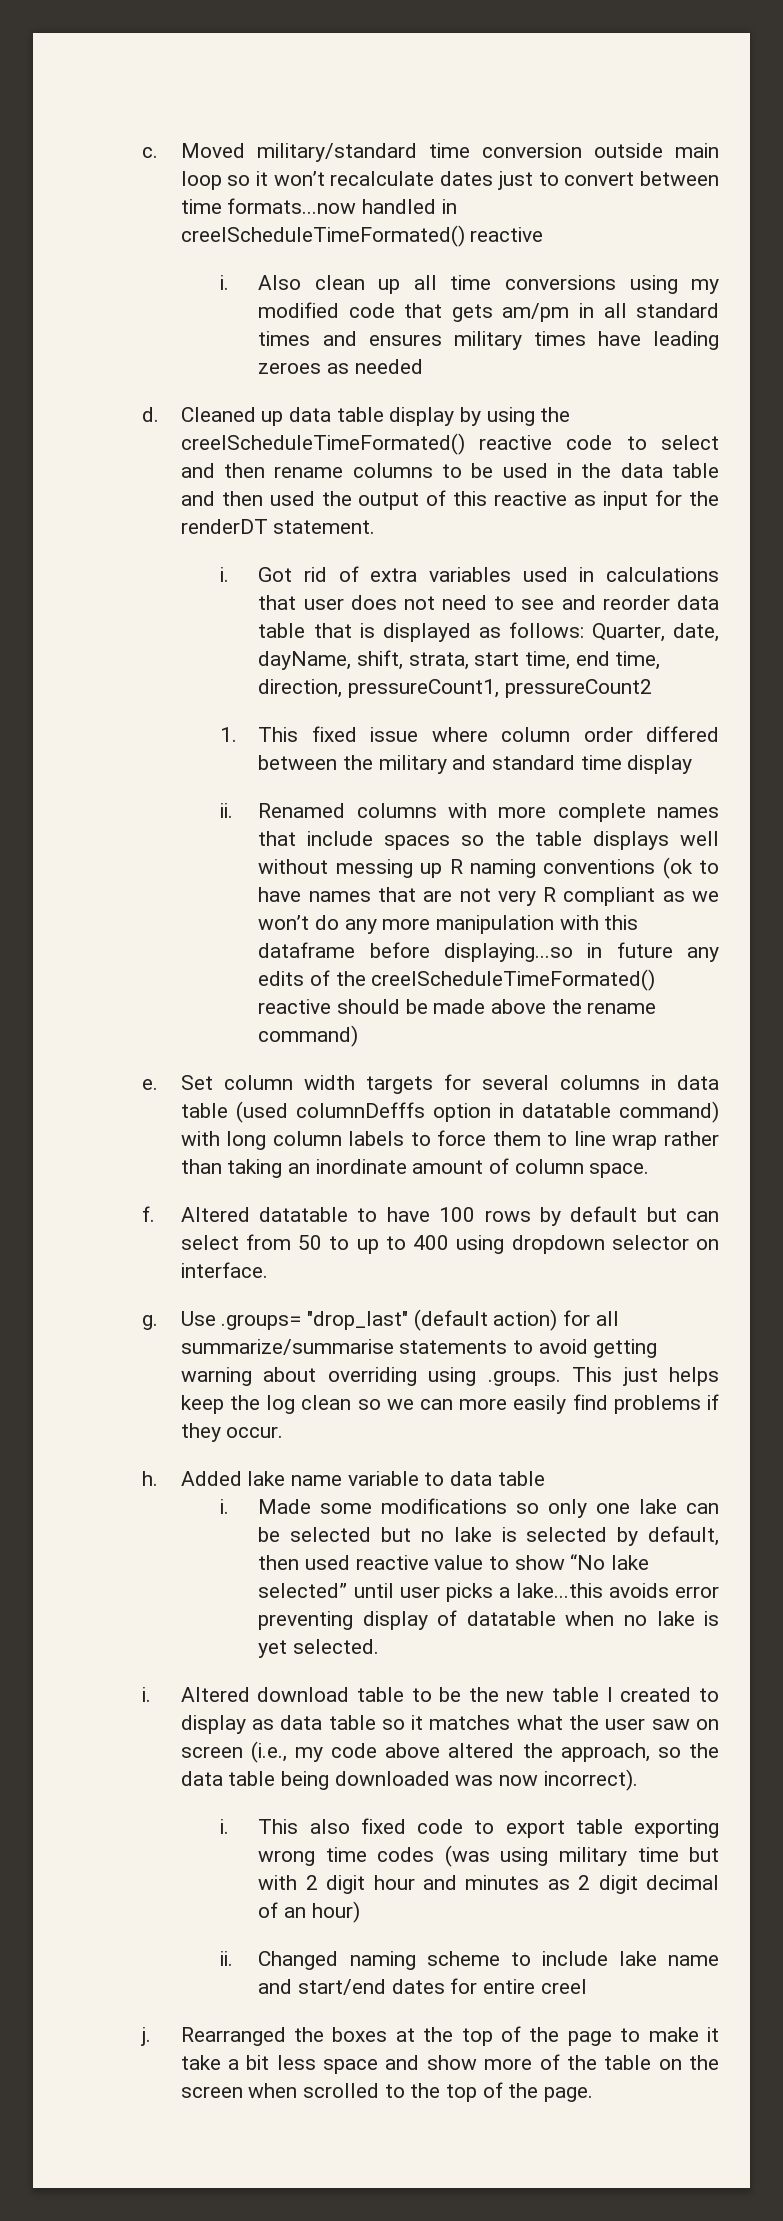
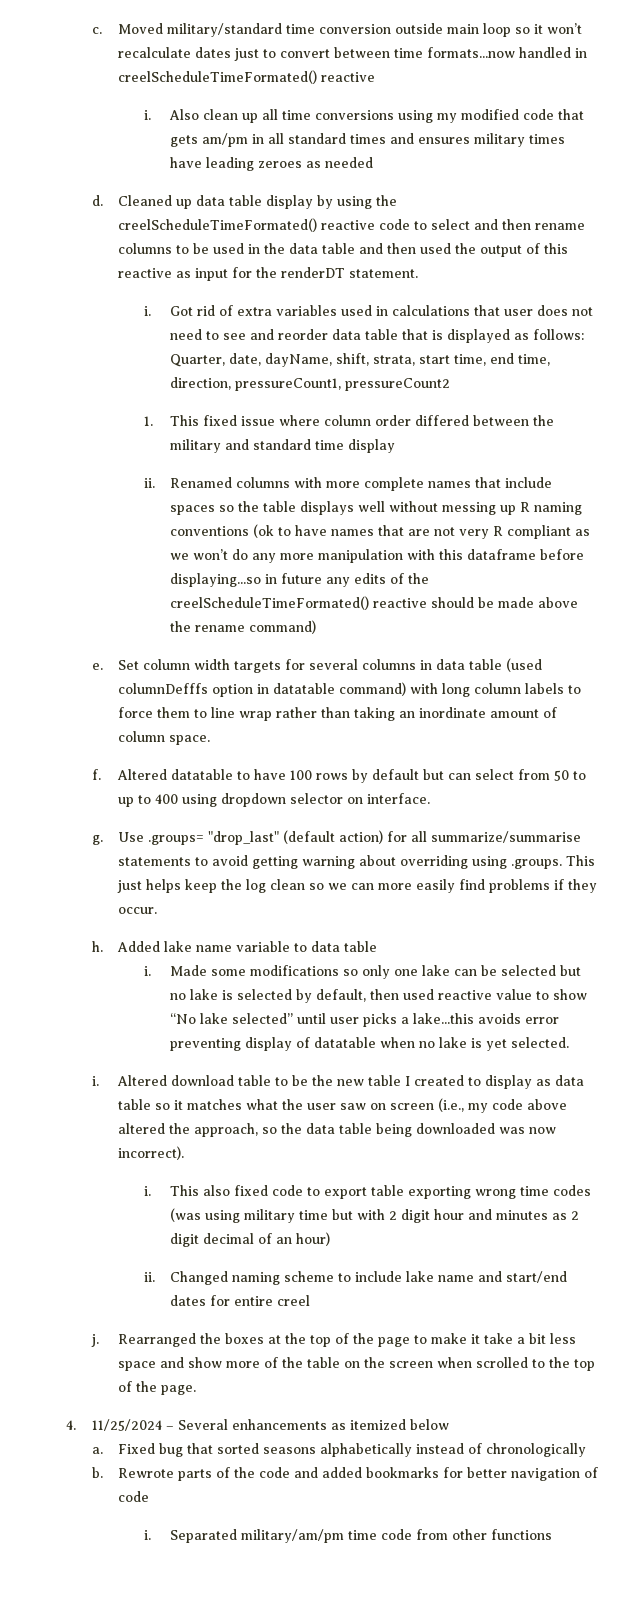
(594, 2094) none -> [65,1419,449,1431] [91,1443,586,1457] [91,1467,598,1481] [117,1491,149,1502] [143,1529,552,1543] // 4. 11/25/2024 – Several enhancements as itemized below // a. Fixed bug that sorted seasons alphabetically instead of chronologically // b. Rewrote parts of the code and added bookmarks for better navigation of code // i. Separated military/am/pm time code from other functions

